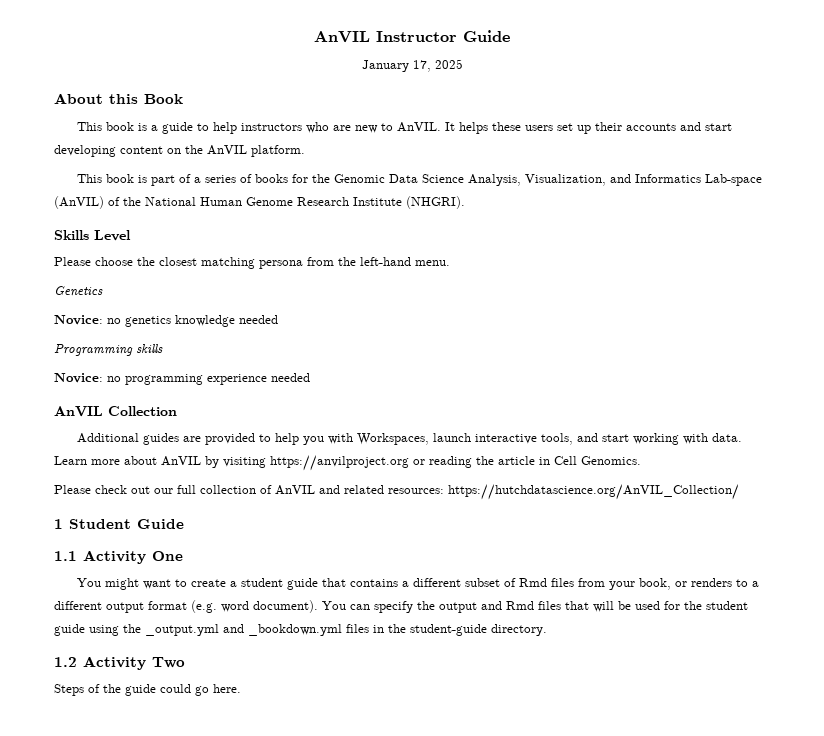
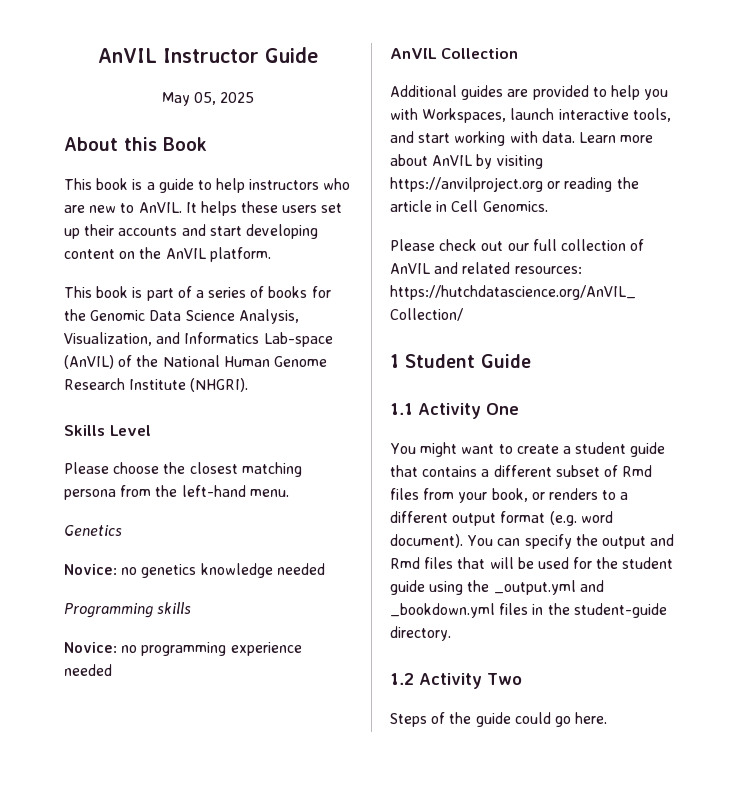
[361,60,431,72] January 17, -> [161,92,216,106] May 05,

